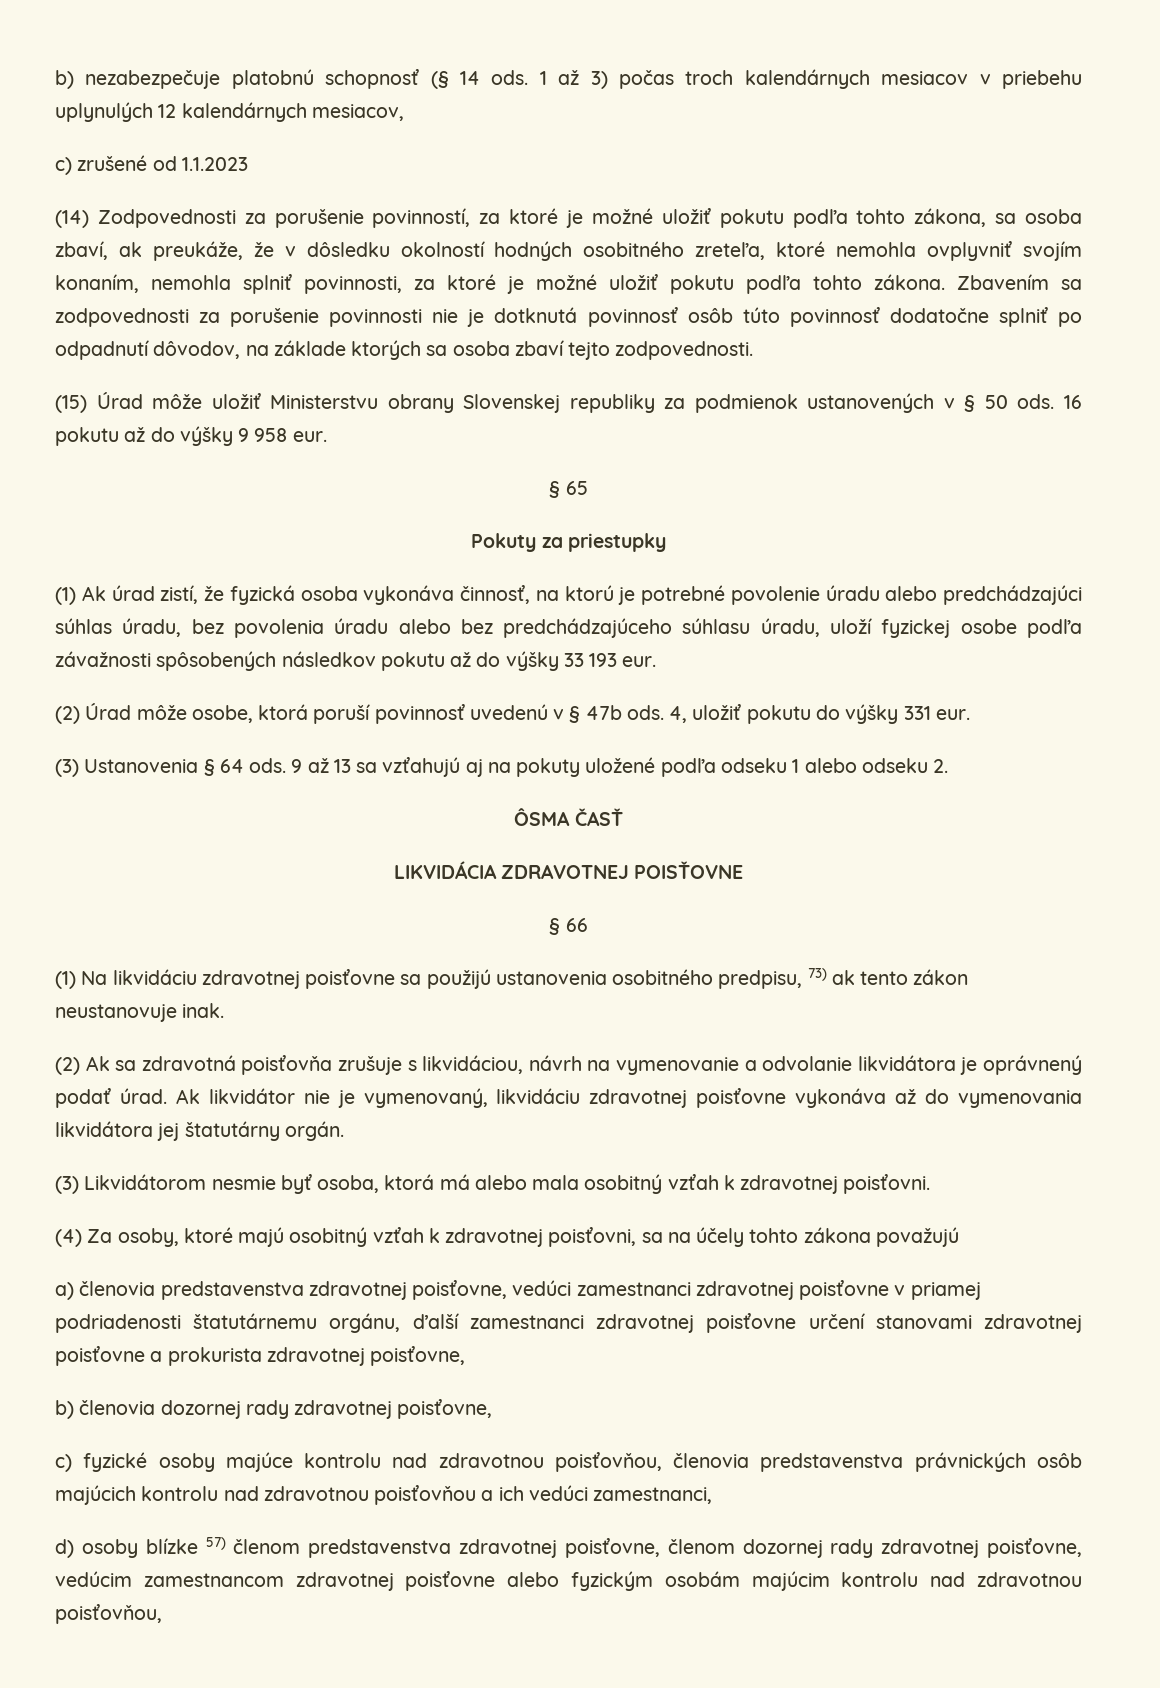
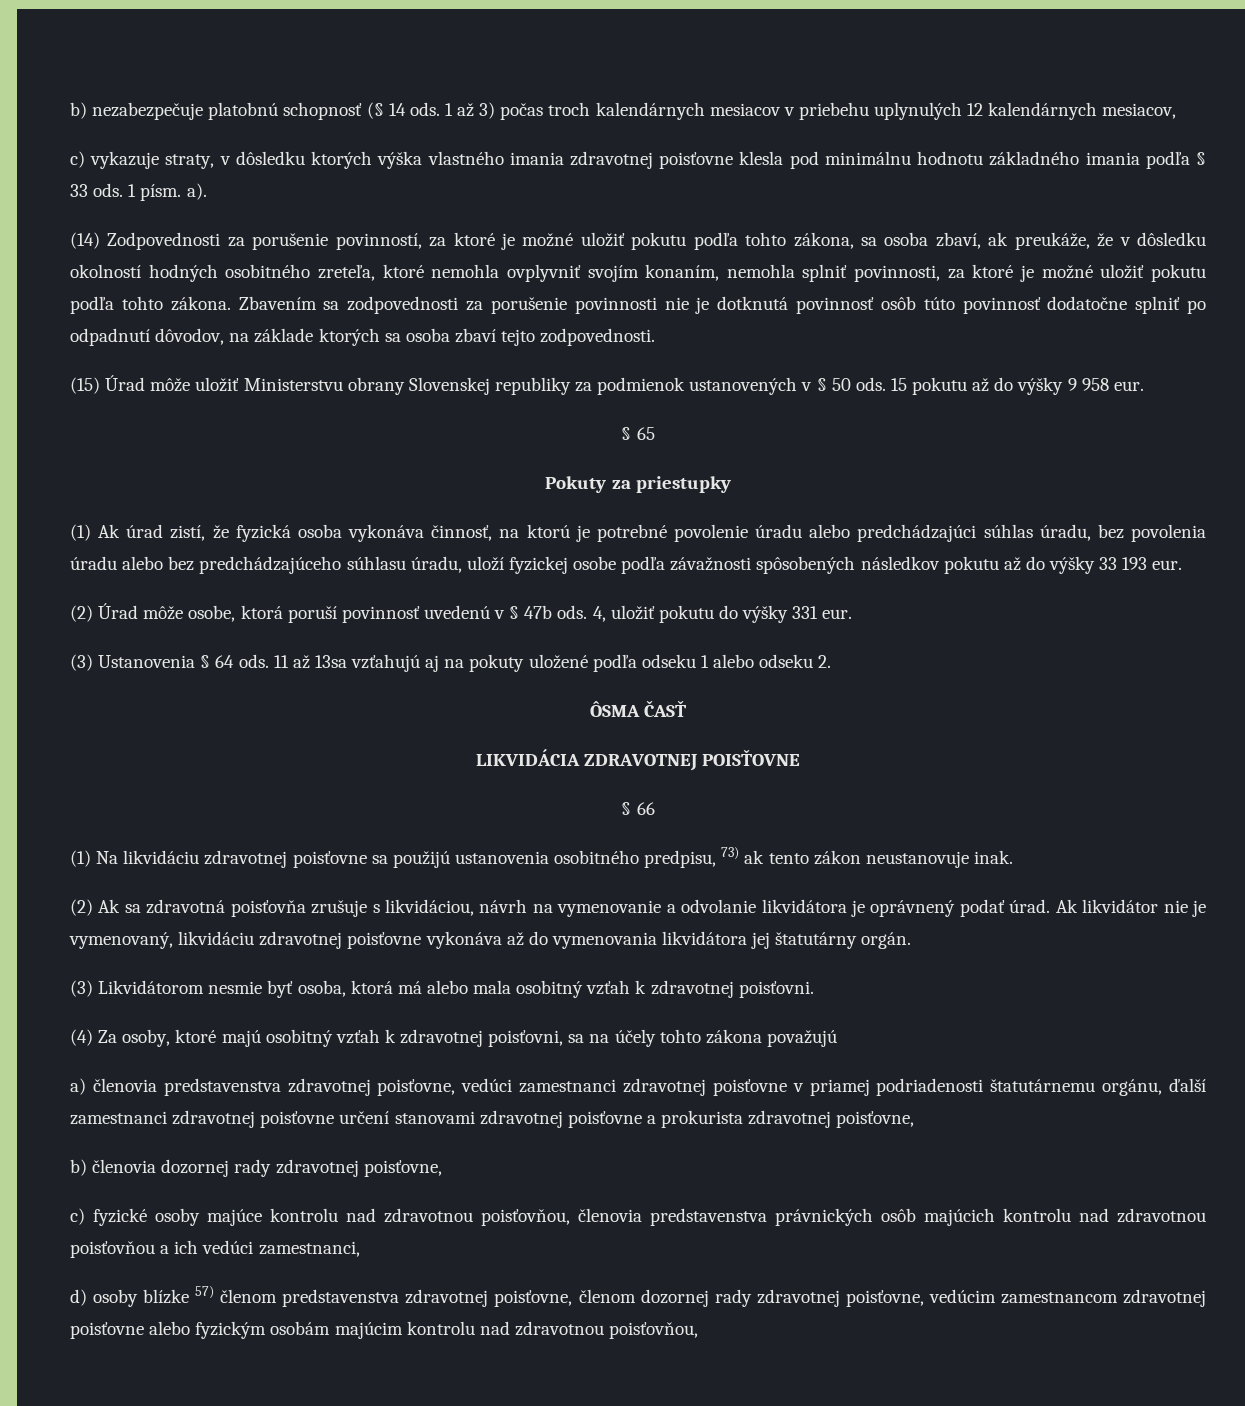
[77,155,248,171] zrušené od 1.1.2023 -> [90,151,1206,169] [70,183,207,201] vykazuje straty, v dôsledku ktorých výška vlastného imania zdravotnej poisťovne klesla pod minimálnu hodnotu základného imania podľa § 33 ods. 1 písm. a).
[1063,395,1082,409] 16 -> [890,378,907,391] 15
[291,758,378,773] 9 až 13 sa -> [273,655,347,669] 11 až 13sa

